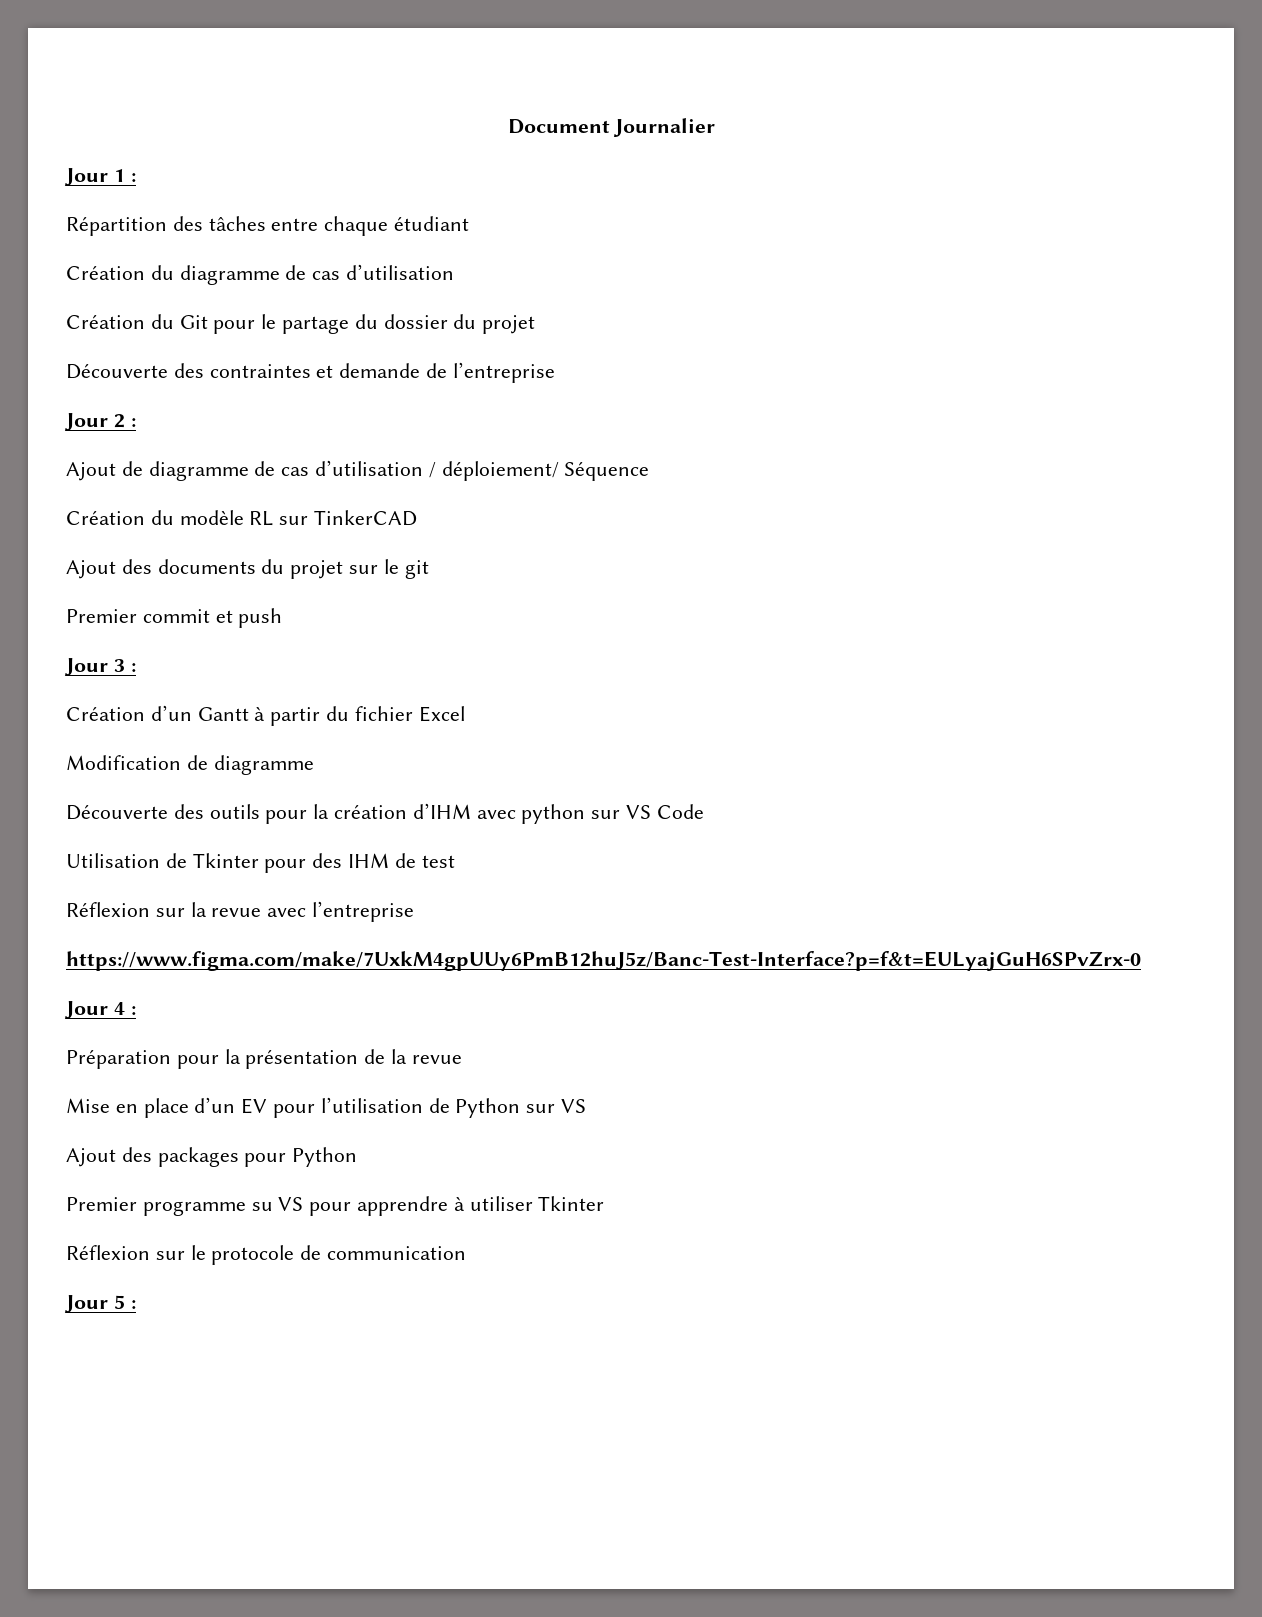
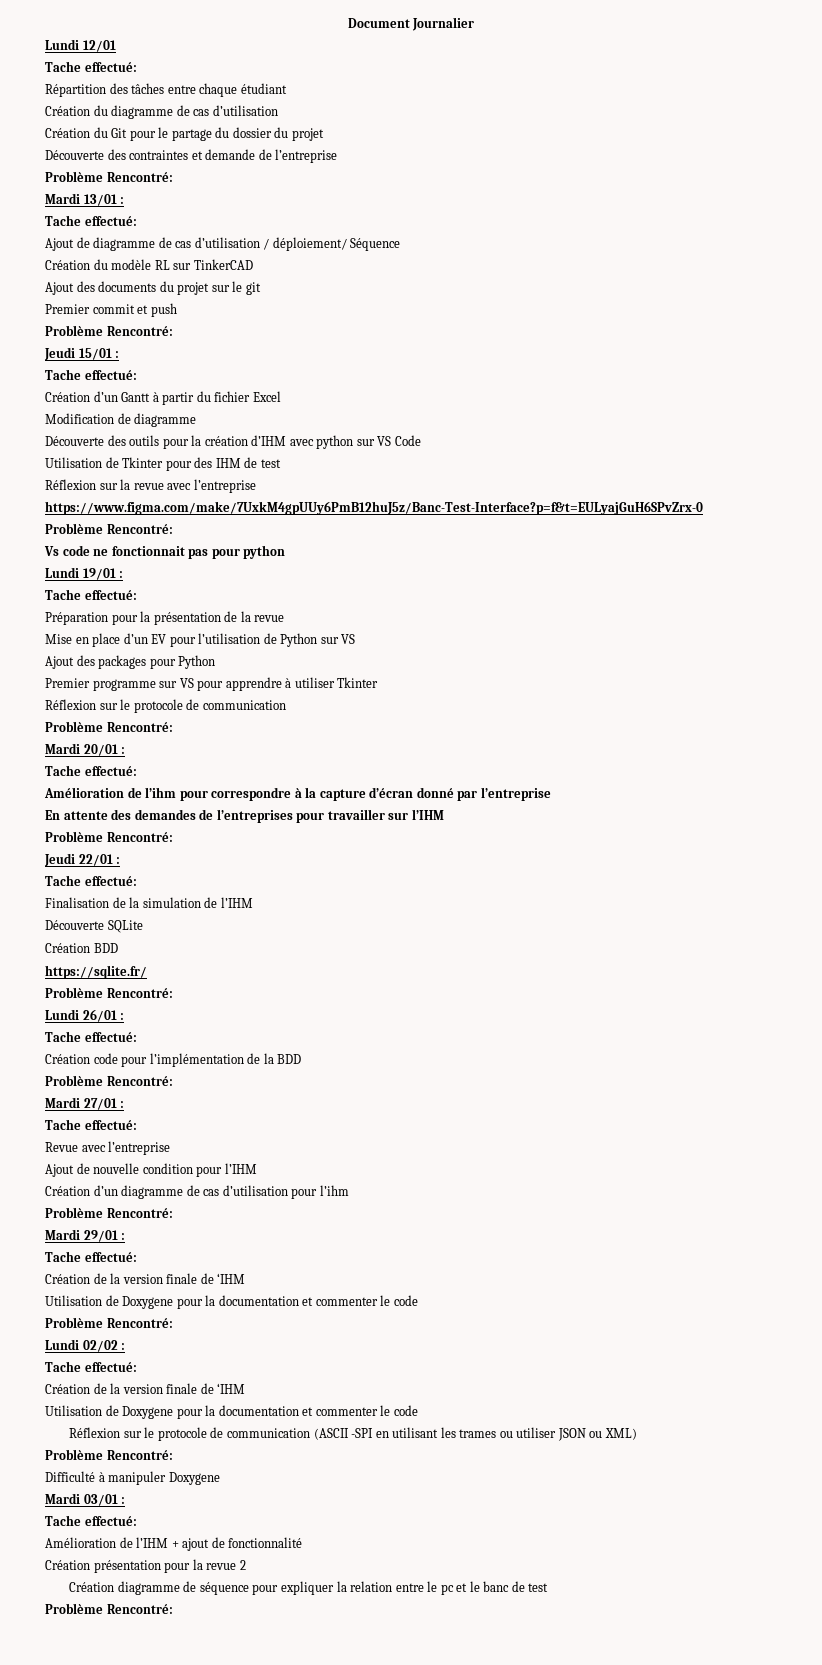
[64,168,136,186] Jour 1 : -> [45,39,116,52] [45,61,137,72] Lundi 12/01 // Tache effectué:
[64,413,136,431] Jour 2 : -> [45,171,173,182] [45,193,125,206] [45,215,137,226] Problème Rencontré: // Mardi 13/01 : // Tache effectué:
[64,658,136,676] Jour 3 : -> [45,325,173,336] [44,347,120,361] [45,369,137,380] Problème Rencontré: // Jeudi 15/01 : // Tache effectué:
[64,1001,136,1019] Jour 4 : -> [45,523,173,534] [44,545,286,559] [45,567,124,580] [45,589,137,600] Problème Rencontré: // Vs code ne fonctionnait pas pour python // Lundi 19/01 : // Tache effectué:
[251,1202,273,1211] su -> [159,681,178,688] sur
[64,1295,136,1313] Jour 5 : -> [45,721,173,732] [45,743,126,756] [45,765,137,776] [44,787,551,801] [45,809,444,823] [45,831,173,842] [44,853,121,867] [45,875,137,886] [45,897,253,908] [45,920,143,933] [45,943,118,953] [45,965,147,979] [45,987,173,998] [45,1009,125,1022] [45,1031,137,1042] [45,1053,302,1067] [45,1075,173,1086] [45,1097,125,1110] [45,1119,137,1130] [45,1141,171,1155] [45,1163,257,1177] [45,1185,349,1199] [45,1207,173,1218] [45,1229,126,1242] [45,1251,137,1262] [45,1273,246,1284] [45,1295,418,1309] [45,1317,173,1328] [45,1339,126,1352] [45,1361,137,1372] [45,1383,246,1394] [45,1405,418,1419] [69,1427,637,1441] [45,1449,173,1460] [45,1471,220,1485] [45,1493,126,1506] [45,1515,137,1526] [45,1537,303,1551] [45,1559,246,1573] [69,1581,549,1595] [45,1603,173,1614] Problème Rencontré: // Mardi 20/01 : // Tache effectué: // Amélioration de l’ihm pour correspondre à la capture d’écran donné par l’entreprise // En attente des demandes de l’entreprises pour travailler sur l’IHM // Problème Rencontré: // Jeudi 22/01 : // Tache effectué: // Finalisation de la simulation de l’IHM // Découverte SQLite // Création BDD // https://sqlite.fr/ // Problème Rencontré: // Lundi 26/01 : // Tache effectué: // Création code pour l’implémentation de la BDD // Problème Rencontré: // Mardi 27/01 : // Tache effectué: // Revue avec l’entreprise // Ajout de nouvelle condition pour l’IHM // Création d’un diagramme de cas d’utilisation pour l’ihm // Problème Rencontré: // Mardi 29/01 : // Tache effectué: // Création de la version finale de ‘IHM // Utilisation de Doxygene pour la documentation et commenter le code // Problème Rencontré: // Lundi 02/02 : // Tache effectué: // Création de la version finale de ‘IHM // Utilisation de Doxygene pour la documentation et commenter le code // Réflexion sur le protocole de communication (ASCII -SPI en utilisant les trames ou utiliser JSON ou XML) // Problème Rencontré: // Difficulté à manipuler Doxygene // Mardi 03/01 : // Tache effectué: // Amélioration de l’IHM + ajout de fonctionnalité // Création présentation pour la revue 2 // Création diagramme de séquence pour expliquer la relation entre le pc et le banc de test // Problème Rencontré:

